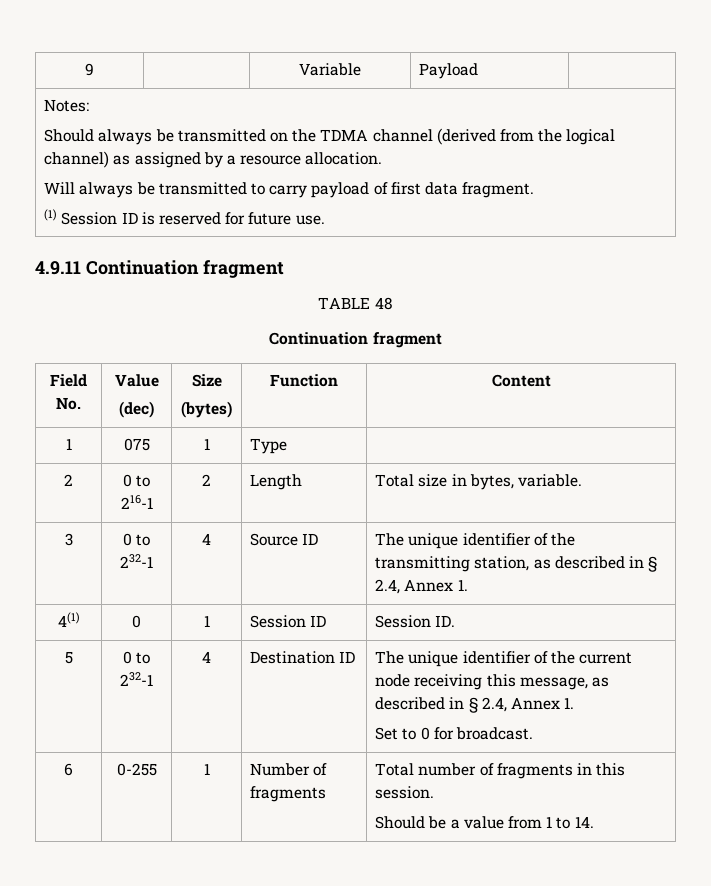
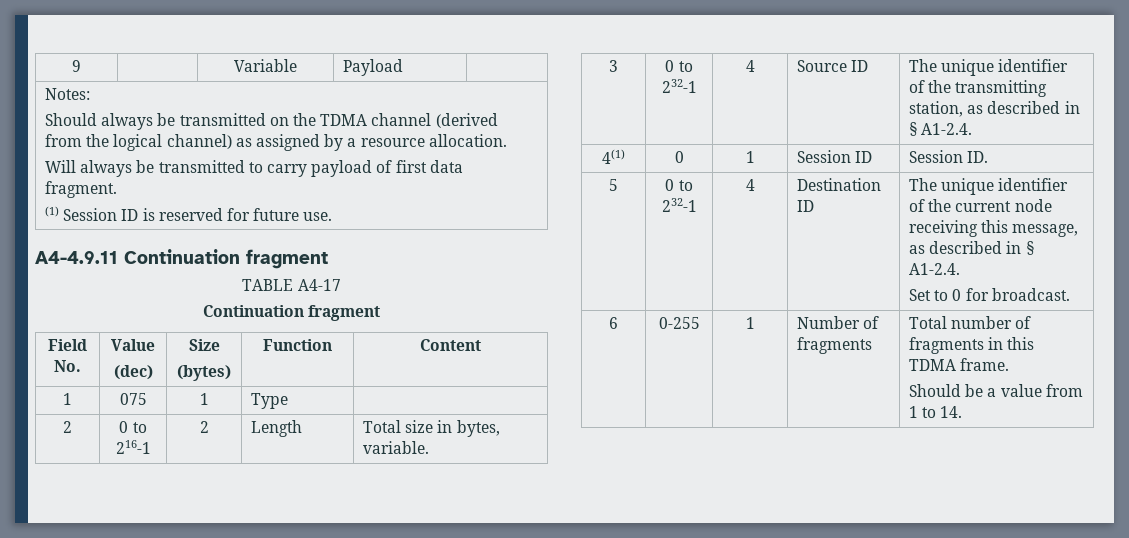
[35,261,81,275] 4.9.11 -> [35,251,118,264] A4-4.9.11
[374,297,393,310] 48 -> [297,279,341,291] A4-17
[375,579,468,594] 2.4, Annex 1. -> [921,123,973,135] A1-2.4.
[481,697,575,712] 2.4, Annex 1. -> [909,263,961,275] A1-2.4.
[375,786,435,799] session. -> [909,358,1010,371] TDMA frame.

